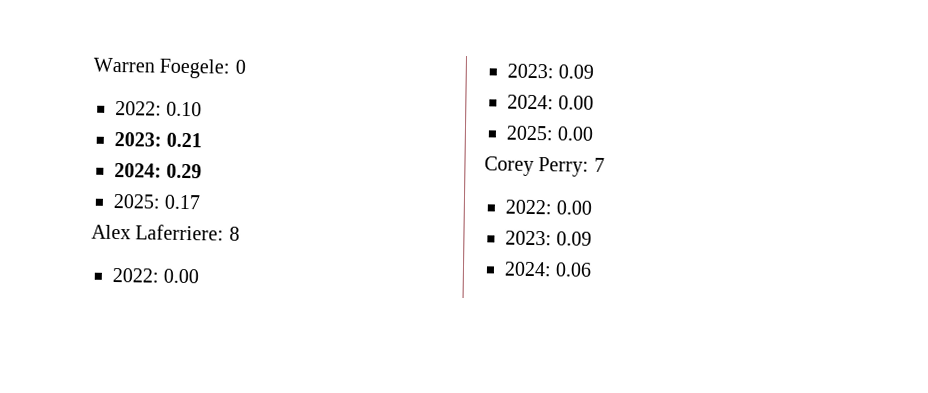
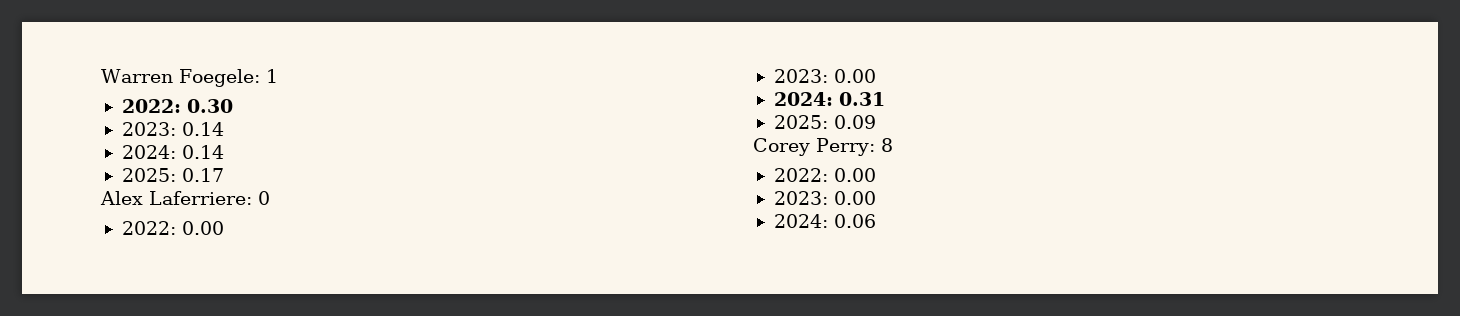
[234,59,246,74] [115,101,203,117] [114,131,203,148] [114,162,203,179] 0 // 2022: 0.10 // 2023: 0.21 // 2024: 0.29 -> [265,69,278,83] [121,99,233,113] [121,122,224,136] [121,145,224,159] 1 // 2022: 0.30 // 2023: 0.14 // 2024: 0.14
(225, 232) none -> [258,191,270,205] [121,221,224,235] [773,69,876,83] [773,92,885,106] [773,115,876,129] [753,138,875,156] 0 // 2022: 0.00 // 2023: 0.00 // 2024: 0.31 // 2025: 0.09 // Corey Perry:
[558,64,595,79] [507,94,595,110] [506,125,595,141] [484,156,605,177] [505,199,593,215] [505,230,593,246] 0.09 // 2024: 0.00 // 2025: 0.00 // Corey Perry: 7 // 2022: 0.00 // 2023: 0.09 -> [833,191,876,205] 0.00

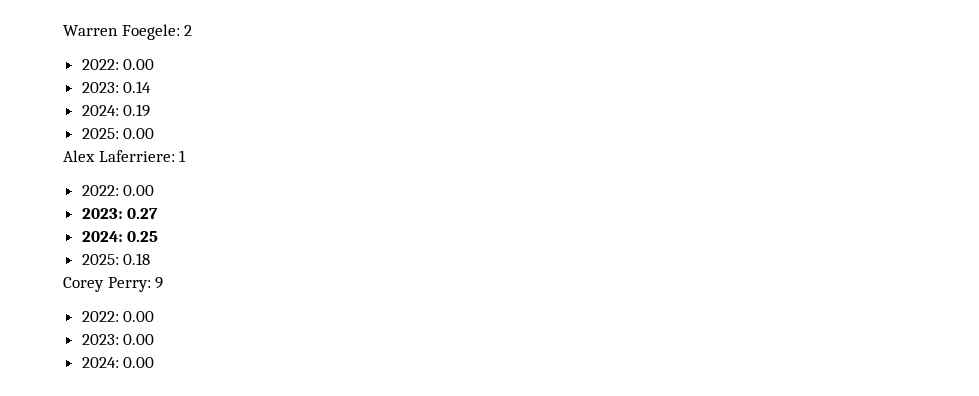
[265,69,278,83] [121,99,233,113] 1 // 2022: 0.30 -> [184,25,193,36] [81,59,155,70] 2 // 2022: 0.00
[181,145,224,159] [121,168,224,182] 0.14 // 2025: 0.17 -> [123,104,151,117] [81,128,155,139] 0.19 // 2025: 0.00
[258,191,270,205] [121,221,224,235] [773,69,876,83] [773,92,885,106] [773,115,876,129] [753,138,893,156] [773,168,876,182] [773,191,876,205] [773,214,876,228] 0 // 2022: 0.00 // 2023: 0.00 // 2024: 0.31 // 2025: 0.09 // Corey Perry: 8 // 2022: 0.00 // 2023: 0.00 // 2024: 0.06 -> [179,150,187,162] [81,185,155,196] [81,208,159,219] [81,231,159,242] [81,253,151,265] [63,277,164,292] [81,311,155,322] [81,334,155,345] [81,357,155,368] 1 // 2022: 0.00 // 2023: 0.27 // 2024: 0.25 // 2025: 0.18 // Corey Perry: 9 // 2022: 0.00 // 2023: 0.00 // 2024: 0.00

